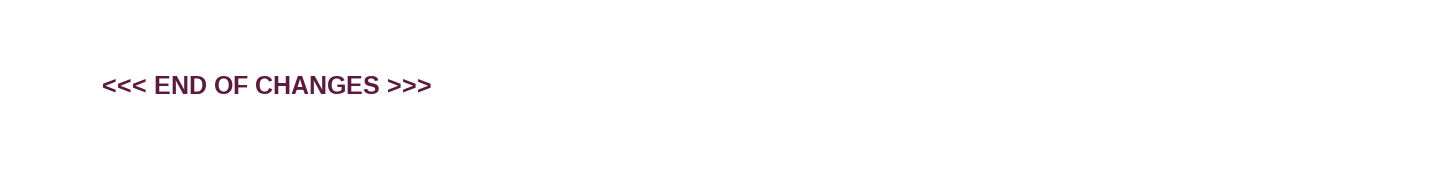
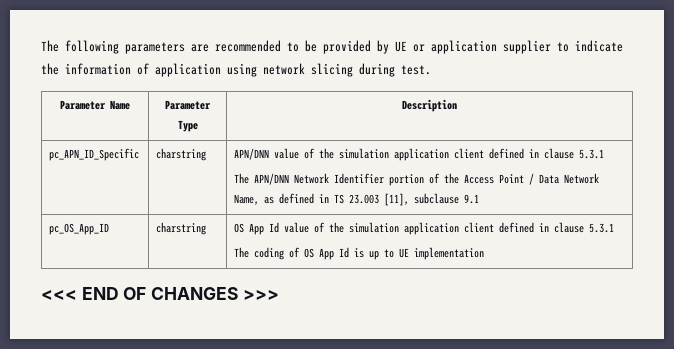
(102, 86) none -> [41,40,623,54] [41,63,431,77] [60,100,130,110] [165,100,211,110] [177,120,198,132] [402,99,457,112] [49,148,140,161] [156,148,207,161] [234,148,605,161] [234,173,600,186] [234,193,480,206] [49,223,110,235] [156,222,207,235] [234,222,615,235] [234,247,485,260] The following parameters are recommended to be provided by UE or application supplier to indicate the information of application using network slicing during test. // Parameter Name | Parameter Type | Description // pc_APN_ID_Specific | charstring | APN/DNN value of the simulation application client defined in clause 5.3.1 // The APN/DNN Network Identifier portion of the Access Point / Data Network Name, as defined in TS 23.003 [11], subclause 9.1 // pc_OS_App_ID | charstring | OS App Id value of the simulation application client defined in clause 5.3.1 // The coding of OS App Id is up to UE implementation //

